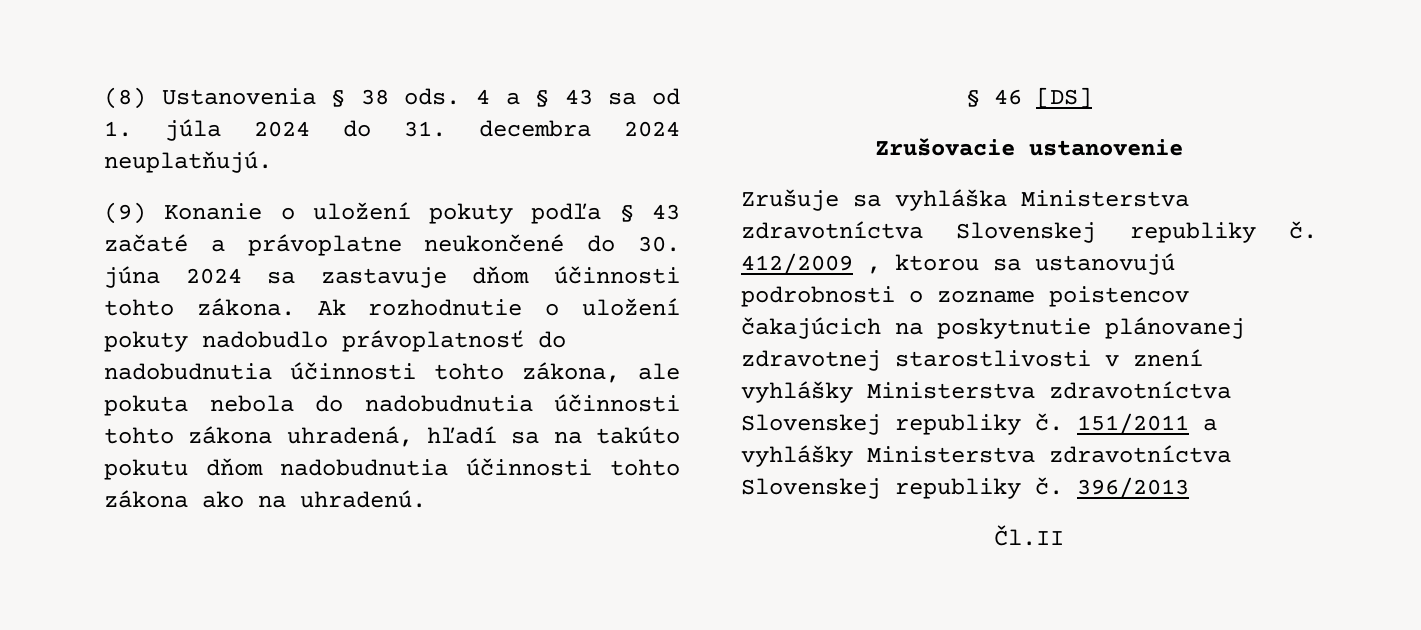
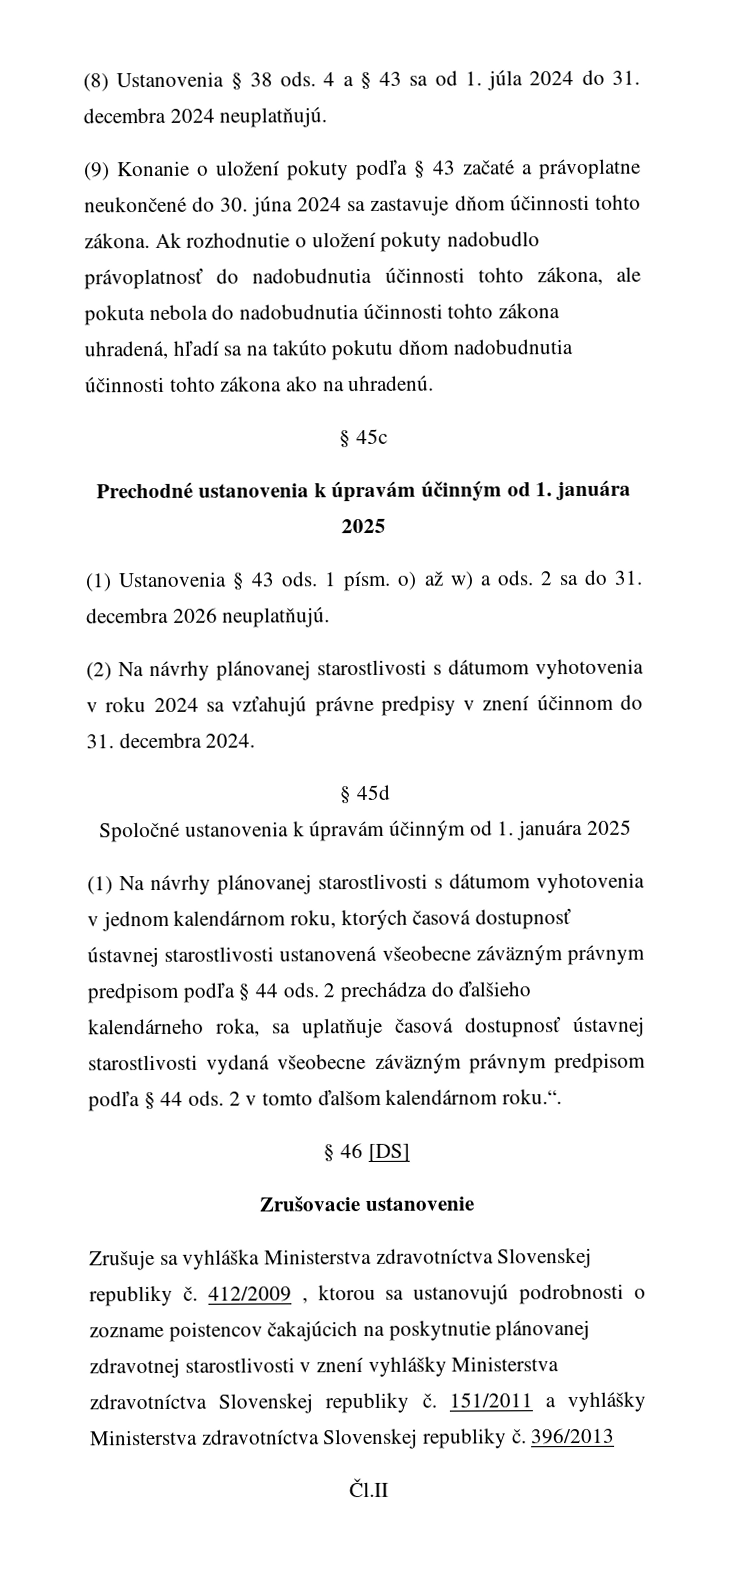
(426, 499) none -> [339,428,388,448] [96,479,631,503] [341,518,386,534] [85,569,643,592] [86,607,331,628] [86,658,644,682] [86,694,643,717] [86,732,256,749] [339,784,391,804] [99,819,632,843] [87,872,645,896] [87,908,572,932] [87,944,645,968] [87,980,532,1004] [88,1016,645,1039] [88,1052,646,1075] [88,1088,563,1112] // § 45c // Prechodné ustanovenia k úpravám účinným od 1. januára 2025 // (1) Ustanovenia § 43 ods. 1 písm. o) až w) a ods. 2 sa do 31. decembra 2026 neuplatňujú. // (2) Na návrhy plánovanej starostlivosti s dátumom vyhotovenia v roku 2024 sa vzťahujú právne predpisy v znení účinnom do 31. decembra 2024. // § 45d // Spoločné ustanovenia k úpravám účinným od 1. januára 2025 // (1) Na návrhy plánovanej starostlivosti s dátumom vyhotovenia v jednom kalendárnom roku, ktorých časová dostupnosť ústavnej starostlivosti ustanovená všeobecne záväzným právnym predpisom podľa § 44 ods. 2 prechádza do ďalšieho kalendárneho roka, sa uplatňuje časová dostupnosť ústavnej starostlivosti vydaná všeobecne záväzným právnym predpisom podľa § 44 ods. 2 v tomto ďalšom kalendárnom roku.“.

